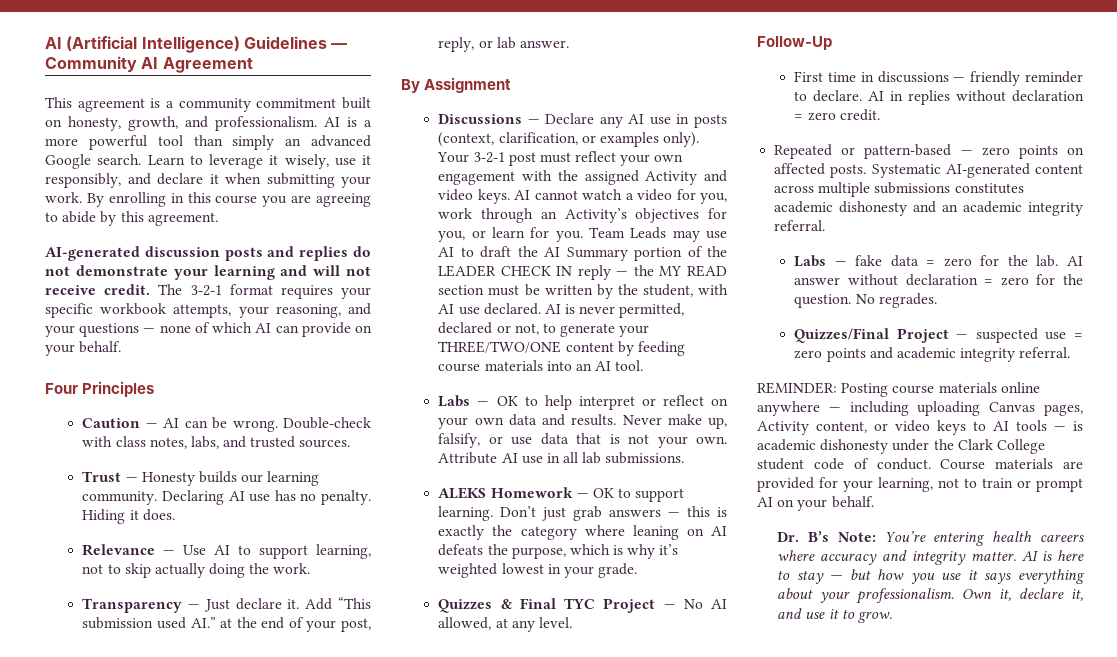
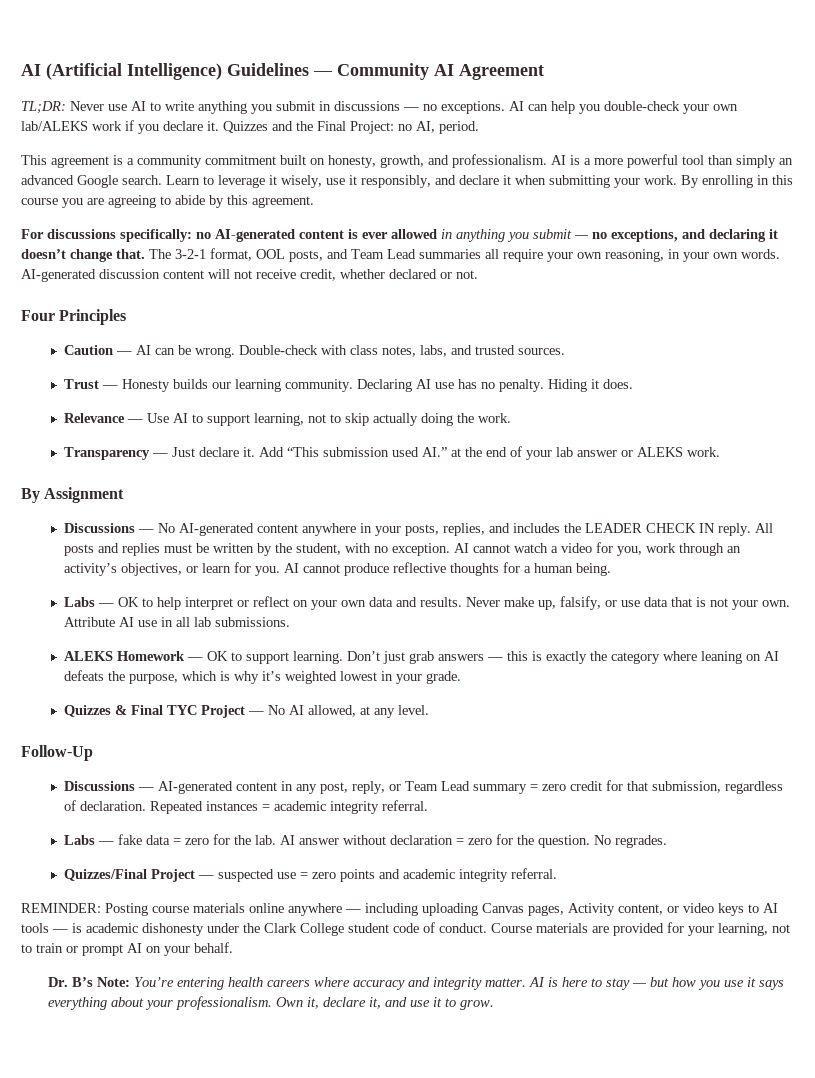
(253, 65) none -> [21,101,738,114] [21,120,479,134] // TL;DR: Never use AI to write anything you submit in discussions — no exceptions. AI can help you double-check your own lab/ALEKS work if you declare it. Quizzes and the Final Project: no AI, period.
[45,246,372,261] [45,265,371,280] [45,284,371,299] [45,303,371,318] [45,322,372,337] [45,341,122,356] AI-generated discussion posts and replies do not demonstrate your learning and will not receive credit. The 3-2-1 format requires your specific workbook attempts, your reasoning, and your questions — none of which AI can provide on your behalf. -> [21,229,778,242] [21,248,780,262] [21,269,478,282] For discussions specifically: no AI-generated content is ever allowed in anything you submit — no exceptions, and declaring it doesn’t change that. The 3-2-1 format, OOL posts, and Team Lead summaries all require your own reasoning, in your own words. AI-generated discussion content will not receive credit, whether declared or not.
[341,618,371,632] [438,37,569,52] post, reply, or lab answer. -> [556,447,721,457] lab answer or ALEKS work.
[545,113,727,128] [438,132,700,147] [437,151,684,166] [438,170,727,185] [438,189,510,204] Declare any AI use in posts (context, clarification, or examples only). Your 3-2-1 post must reflect your own engagement with the assigned Activity and video keys. -> [158,523,774,536] [64,543,451,556] No AI-generated content anywhere in your posts, replies, and includes the LEADER CHECK IN reply. All posts and replies must be written by the student, with no exception.
[564,208,727,223] [438,227,727,242] [438,246,727,261] [438,265,727,280] [438,284,728,299] [438,303,685,318] [438,322,650,337] [438,341,685,356] [438,360,644,372] Activity’s objectives for you, or learn for you. Team Leads may use AI to draft the AI Summary portion of the LEADER CHECK IN reply — the MY READ section must be written by the student, with AI use declared. AI is never permitted, declared or not, to generate your THREE/TWO/ONE content by feeding course materials into an AI tool. -> [64,562,612,576] activity’s objectives, or learn for you. AI cannot produce reflective thoughts for a human being.
[794,71,1083,86] [794,90,1084,105] [794,109,880,121] [774,144,1084,159] [774,163,1083,178] [774,182,1024,197] [774,201,959,216] First time in discussions — friendly reminder to declare. AI in replies without declaration = zero credit. // Repeated or pattern-based — zero points on affected posts. Systematic AI-generated content across multiple submissions constitutes academic dishonesty and an -> [64,780,784,794] [64,800,271,814] Discussions — AI-generated content in any post, reply, or Team Lead summary = zero credit for that submission, regardless of declaration. Repeated instances =

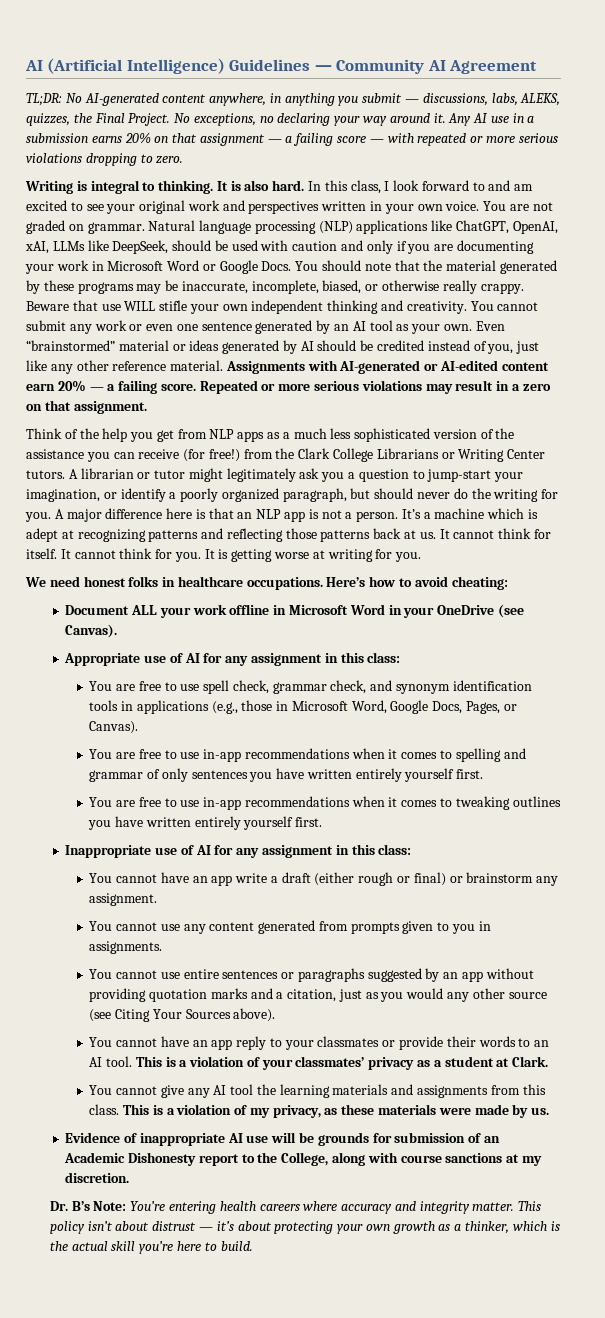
[70,101,738,114] [21,120,479,134] [21,154,793,168] [21,175,793,188] [21,195,314,208] [21,229,437,242] Never use AI to write anything you submit in discussions — no exceptions. AI can help you double-check your own lab/ALEKS work if you declare it. Quizzes and the Final Project: no AI, period. // This agreement is a community commitment built on honesty, growth, and professionalism. AI is a more powerful tool than simply an advanced Google search. Learn to leverage it wisely, use it responsibly, and declare it when submitting your work. By enrolling in this course you are agreeing to abide by this agreement. // For discussions specifically: no AI-generated content is ever allowed -> [65,93,267,106] No AI-generated content anywhere,
[592,229,778,242] [21,248,780,262] [21,269,478,282] [21,309,127,325] [64,345,566,358] [64,379,634,392] [64,413,512,426] [64,446,721,460] [21,487,125,503] [64,523,774,536] [64,542,742,556] [64,562,612,576] [64,596,791,610] [64,617,291,627] [64,651,780,664] [64,670,462,684] [64,705,430,718] [21,745,93,761] [64,780,784,794] [64,800,429,814] [64,834,668,848] [64,868,558,882] [21,903,778,916] [21,922,790,936] [21,942,233,956] no exceptions, and declaring it doesn’t change that. The 3-2-1 format, OOL posts, and Team Lead summaries all require your own reasoning, in your own words. AI-generated discussion content will not receive credit, whether declared or not. // Four Principles // Caution — AI can be wrong. Double-check with class notes, labs, and trusted sources. // Trust — Honesty builds our learning community. Declaring AI use has no penalty. Hiding it does. // Relevance — Use AI to support learning, not to skip actually doing the work. // Transparency — Just declare it. Add “This submission used AI.” at the end of your lab answer or ALEKS work. // By Assignment // Discussions — No AI-generated content anywhere in your posts, replies, and includes the LEADER CHECK IN reply. All posts and replies must be written by the student, with no exception. AI cannot watch a video for you, work through an activity’s objectives, or learn for you. AI cannot produce reflective thoughts for a human being. // Labs — OK to help interpret or reflect on your own data and results. Never make up, falsify, or use data that is not your own. Attribute AI use in all lab submissions. // ALEKS Homework — OK to support learning. Don’t just grab answers — this is exactly the category where leaning on AI defeats the purpose, which is why it’s weighted lowest in your grade. // Quizzes & Final TYC Project — No AI allowed, at any level. // Follow-Up // Discussions — AI-generated content in any post, reply, or Team Lead summary = zero credit for that submission, regardless of declaration. Repeated instances = academic integrity referral. // Labs — fake data = zero for the lab. AI answer without declaration = zero for the question. No regrades. // Quizzes/Final Project — suspected use = zero points and academic integrity referral. // REMINDER: Posting course materials online anywhere — including uploading Canvas pages, Activity content, or video keys to AI tools — is academic dishonesty under the Clark College student code of conduct. Course materials are provided for your learning, not to train or prompt AI on your behalf. -> [422,93,561,106] [26,113,535,126] [26,132,558,146] [26,153,184,166] [25,180,534,194] [26,200,553,214] [26,220,558,234] [25,240,534,254] [25,260,557,274] [26,280,524,294] [26,300,539,314] [26,320,505,334] [26,340,540,354] [26,360,549,374] [26,380,551,394] [26,400,147,414] [26,428,515,442] [26,448,546,462] [26,468,524,482] [26,488,559,502] [25,508,539,522] [26,528,551,542] [26,548,422,562] [25,576,508,590] [65,604,524,618] [65,624,118,638] [64,652,401,666] [89,680,532,694] [89,700,517,714] [89,721,139,734] [89,748,526,762] [89,768,484,782] [89,796,561,810] [88,816,323,830] [65,844,412,858] [89,872,559,886] [89,893,158,906] [89,920,491,934] [89,941,163,954] [89,968,534,982] [89,988,547,1002] [89,1008,276,1022] [89,1036,550,1050] [89,1056,549,1070] [89,1084,546,1098] [89,1104,550,1118] [65,1132,500,1146] [64,1152,542,1166] [65,1172,130,1183] discussions, labs, ALEKS, quizzes, the Final Project. No exceptions, no declaring your way around it. Any AI use in a submission earns 20% on that assignment — a failing score — with repeated or more serious violations dropping to zero. // Writing is integral to thinking. It is also hard. In this class, I look forward to and am excited to see your original work and perspectives written in your own voice. You are not graded on grammar. Natural language processing (NLP) applications like ChatGPT, OpenAI, xAI, LLMs like DeepSeek, should be used with caution and only if you are documenting your work in Microsoft Word or Google Docs. You should note that the material generated by these programs may be inaccurate, incomplete, biased, or otherwise really crappy. Beware that use WILL stifle your own independent thinking and creativity. You cannot submit any work or even one sentence generated by an AI tool as your own. Even “brainstormed” material or ideas generated by AI should be credited instead of you, just like any other reference material. Assignments with AI-generated or AI-edited content earn 20% — a failing score. Repeated or more serious violations may result in a zero on that assignment. // Think of the help you get from NLP apps as a much less sophisticated version of the assistance you can receive (for free!) from the Clark College Librarians or Writing Center tutors. A librarian or tutor might legitimately ask you a question to jump-start your imagination, or identify a poorly organized paragraph, but should never do the writing for you. A major difference here is that an NLP app is not a person. It’s a machine which is adept at recognizing patterns and reflecting those patterns back at us. It cannot think for itself. It cannot think for you. It is getting worse at writing for you. // We need honest folks in healthcare occupations. Here’s how to avoid cheating: // Document ALL your work offline in Microsoft Word in your OneDrive (see Canvas). // Appropriate use of AI for any assignment in this class: // You are free to use spell check, grammar check, and synonym identification tools in applications (e.g., those in Microsoft Word, Google Docs, Pages, or Canvas). // You are free to use in-app recommendations when it comes to spelling and grammar of only sentences you have written entirely yourself first. // You are free to use in-app recommendations when it comes to tweaking outlines you have written entirely yourself first. // Inappropriate use of AI for any assignment in this class: // You cannot have an app write a draft (either rough or final) or brainstorm any assignment. // You cannot use any content generated from prompts given to you in assignments. // You cannot use entire sentences or paragraphs suggested by an app without providing quotation marks and a citation, just as you would any other source (see Citing Your Sources above). // You cannot have an app reply to your classmates or provide their words to an AI tool. This is a violation of your classmates’ privacy as a student at Clark. // You cannot give any AI tool the learning materials and assignments from this class. This is a violation of my privacy, as these materials were made by us. // Evidence of inappropriate AI use will be grounds for submission of an Academic Dishonesty report to the College, along with course sanctions at my discretion.
[529,977,785,990] [48,996,495,1010] AI is here to stay — but how you use it says everything about your professionalism. Own it, declare it, and use it to grow. -> [518,1201,542,1211] [49,1221,560,1234] [49,1241,253,1254] This policy isn’t about distrust — it’s about protecting your own growth as a thinker, which is the actual skill you’re here to build.

